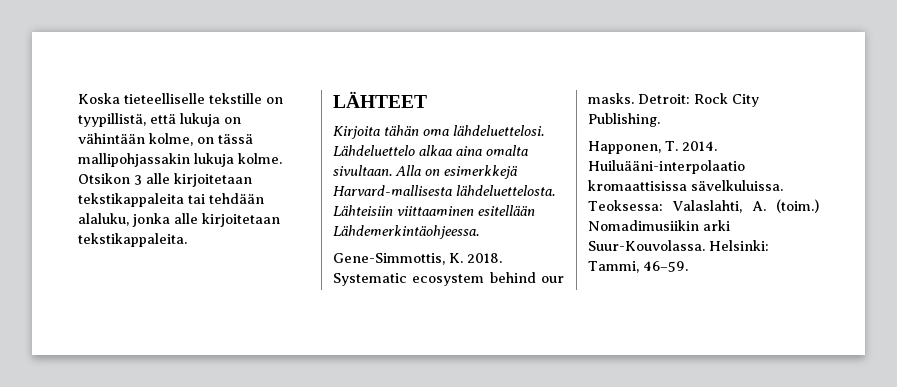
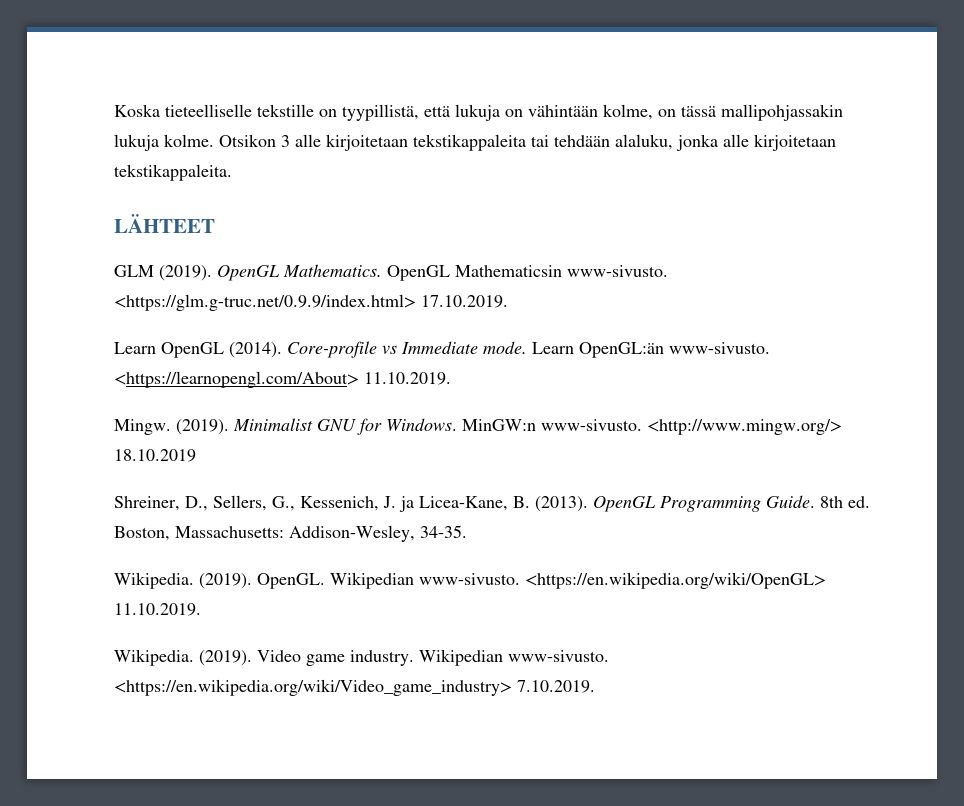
[333,125,544,139] [333,145,528,156] [333,165,517,179] [333,185,555,196] [333,205,535,216] [333,225,479,239] [333,253,502,265] [333,272,564,286] [588,93,759,107] [588,113,660,127] [588,141,717,154] [588,160,745,174] [588,180,783,191] [588,199,819,213] [588,220,730,231] [588,240,769,251] [588,261,688,273] Kirjoita tähän oma lähdeluettelosi. Lähdeluettelo alkaa aina omalta sivultaan. Alla on esimerkkejä Harvard-mallisesta lähdeluettelosta. Lähteisiin viittaaminen esitellään Lähdemerkintäohjeessa. // Gene-Simmottis, K. 2018. Systematic ecosystem behind our masks. Detroit: Rock City Publishing. // Happonen, T. 2014. Huiluääni-interpolaatio kromaattisissa sävelkuluissa. Teoksessa: Valaslahti, A. (toim.) Nomadimusiikin arki Suur-Kouvolassa. Helsinki: Tammi, 46–59. -> [114,264,668,281] [114,294,508,311] [114,341,770,358] [114,371,451,388] [114,418,842,435] [114,449,196,462] [114,495,870,512] [114,525,467,542] [114,572,826,589] [114,603,201,616] [114,649,609,666] [114,679,595,696] GLM (2019). OpenGL Mathematics. OpenGL Mathematicsin www-sivusto. <https://glm.g-truc.net/0.9.9/index.html> 17.10.2019. // Learn OpenGL (2014). Core-profile vs Immediate mode. Learn OpenGL:än www-sivusto. <https://learnopengl.com/About> 11.10.2019. // Mingw. (2019). Minimalist GNU for Windows. MinGW:n www-sivusto. <http://www.mingw.org/> 18.10.2019 // Shreiner, D., Sellers, G., Kessenich, J. ja Licea-Kane, B. (2013). OpenGL Programming Guide. 8th ed. Boston, Massachusetts: Addison-Wesley, 34-35. // Wikipedia. (2019). OpenGL. Wikipedian www-sivusto. <https://en.wikipedia.org/wiki/OpenGL> 11.10.2019. // Wikipedia. (2019). Video game industry. Wikipedian www-sivusto. <https://en.wikipedia.org/wiki/Video_game_industry> 7.10.2019.

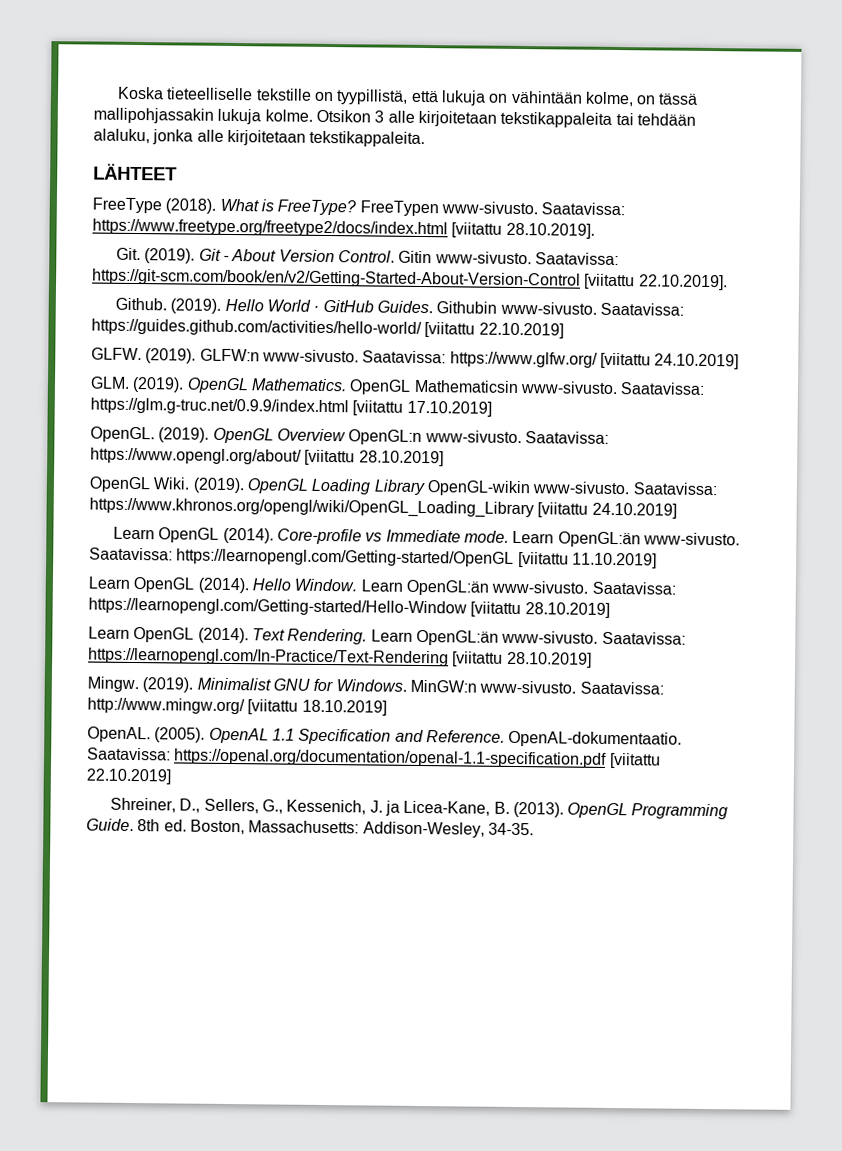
[114,265,154,277] GLM -> [92,197,626,217] [92,218,595,239] [115,247,619,266] [92,268,728,291] [114,297,684,316] [91,318,564,339] [91,347,740,370] [90,376,130,389] FreeType (2018). What is FreeType? FreeTypen www-sivusto. Saatavissa: https://www.freetype.org/freetype2/docs/index.html [viitattu 28.10.2019]. // Git. (2019). Git - About Version Control. Gitin www-sivusto. Saatavissa: https://git-scm.com/book/en/v2/Getting-Started-About-Version-Control [viitattu 22.10.2019]. // Github. (2019). Hello World · GitHub Guides. Githubin www-sivusto. Saatavissa: https://guides.github.com/activities/hello-world/ [viitattu 22.10.2019] // GLFW. (2019). GLFW:n www-sivusto. Saatavissa: https://www.glfw.org/ [viitattu 24.10.2019] // GLM.
[114,294,508,311] <https://glm.g-truc.net/0.9.9/index.html> 17.10.2019. -> [620,382,706,395] [90,397,492,417] [90,426,609,446] [90,447,444,467] [89,476,717,497] [89,497,677,519] Saatavissa: https://glm.g-truc.net/0.9.9/index.html [viitattu 17.10.2019] // OpenGL. (2019). OpenGL Overview OpenGL:n www-sivusto. Saatavissa: https://www.opengl.org/about/ [viitattu 28.10.2019] // OpenGL Wiki. (2019). OpenGL Loading Library OpenGL-wikin www-sivusto. Saatavissa: https://www.khronos.org/opengl/wiki/OpenGL_Loading_Library [viitattu 24.10.2019]
[114,371,451,388] <https://learnopengl.com/About> 11.10.2019. -> [89,547,657,569] [88,576,676,596] [88,597,610,618] [88,626,686,646] [88,647,592,668] Saatavissa: https://learnopengl.com/Getting-started/OpenGL [viitattu 11.10.2019] // Learn OpenGL (2014). Hello Window. Learn OpenGL:än www-sivusto. Saatavissa: https://learnopengl.com/Getting-started/Hello-Window [viitattu 28.10.2019] // Learn OpenGL (2014). Text Rendering. Learn OpenGL:än www-sivusto. Saatavissa: https://learnopengl.com/In-Practice/Text-Rendering [viitattu 28.10.2019]
[647,419,842,435] [114,449,196,462] <http://www.mingw.org/> 18.10.2019 -> [579,681,664,695] [87,697,387,716] [87,726,683,748] [87,747,661,769] [86,768,171,785] Saatavissa: http://www.mingw.org/ [viitattu 18.10.2019] // OpenAL. (2005). OpenAL 1.1 Specification and Reference. OpenAL-dokumentaatio. Saatavissa: https://openal.org/documentation/openal-1.1-specification.pdf [viitattu 22.10.2019]
[114,572,826,589] [114,603,201,616] [114,649,609,666] [114,679,595,696] // Wikipedia. (2019). OpenGL. Wikipedian www-sivusto. <https://en.wikipedia.org/wiki/OpenGL> 11.10.2019. // Wikipedia. (2019). Video game industry. Wikipedian www-sivusto. <https://en.wikipedia.org/wiki/Video_game_industry> 7.10.2019. -> (534, 829) none

